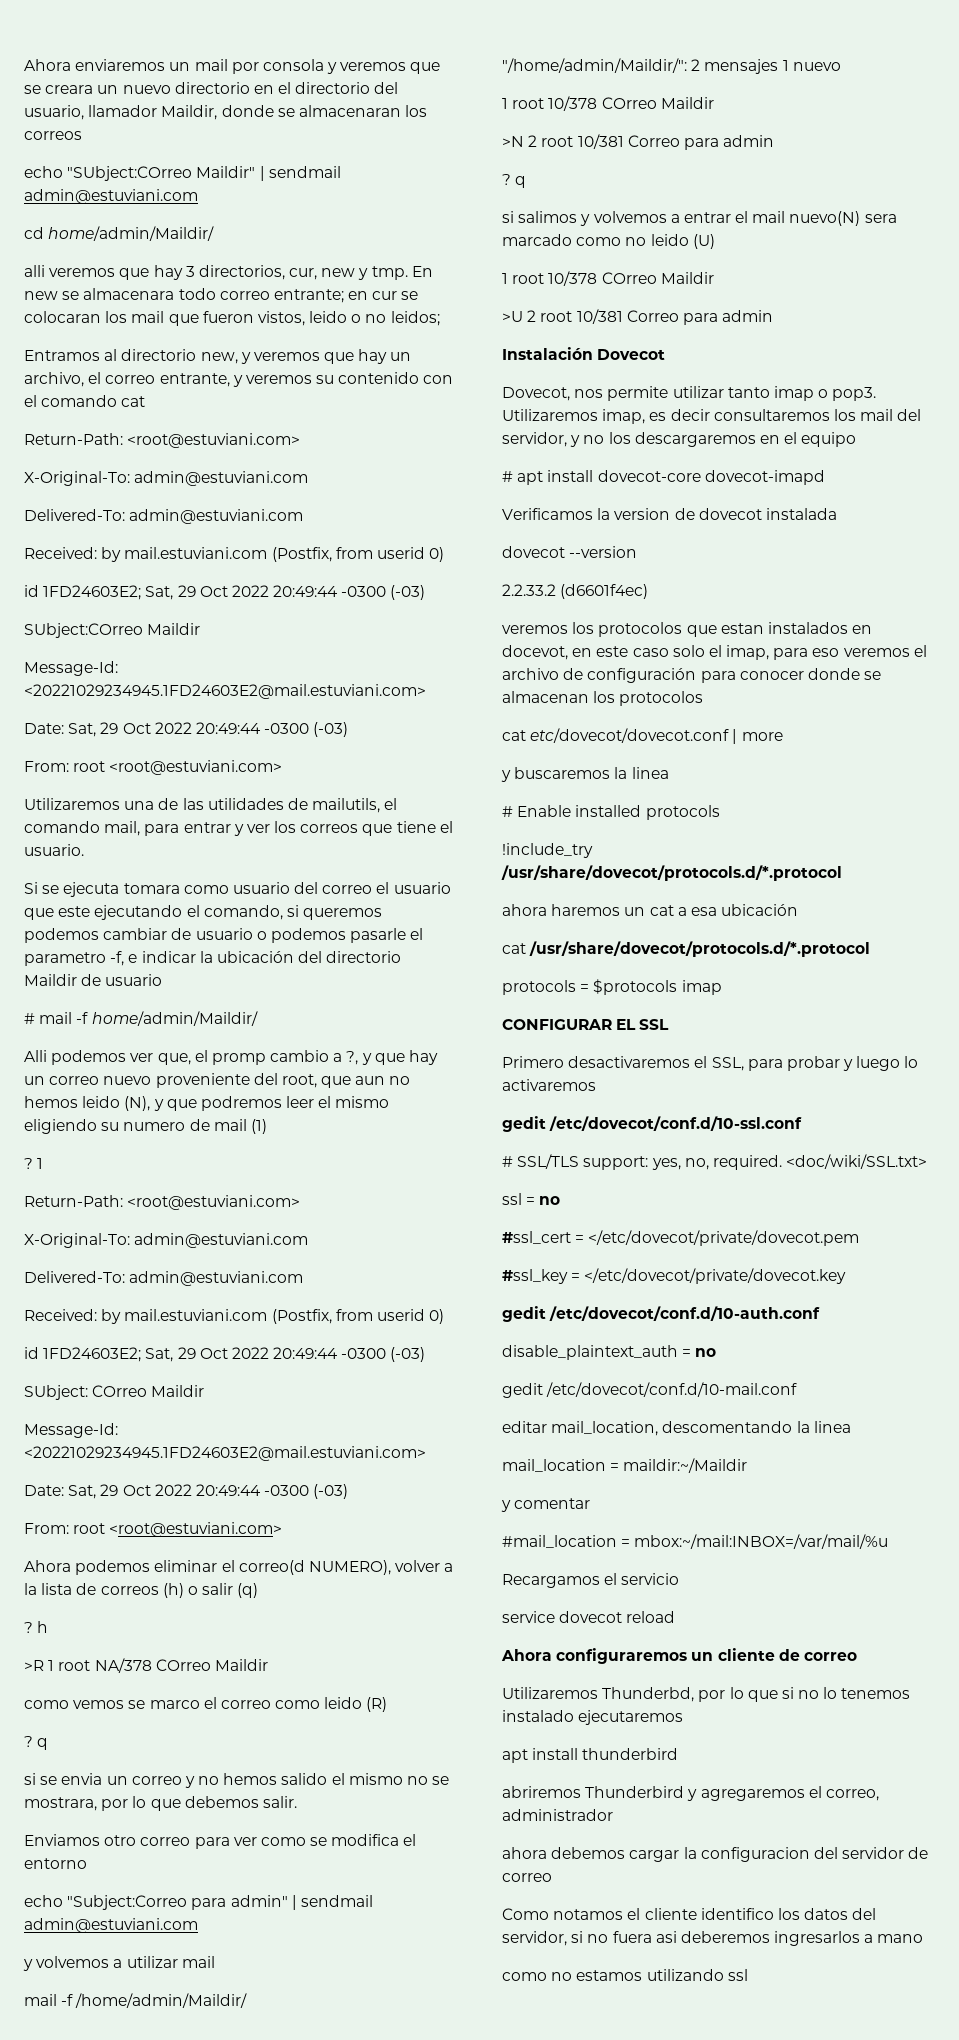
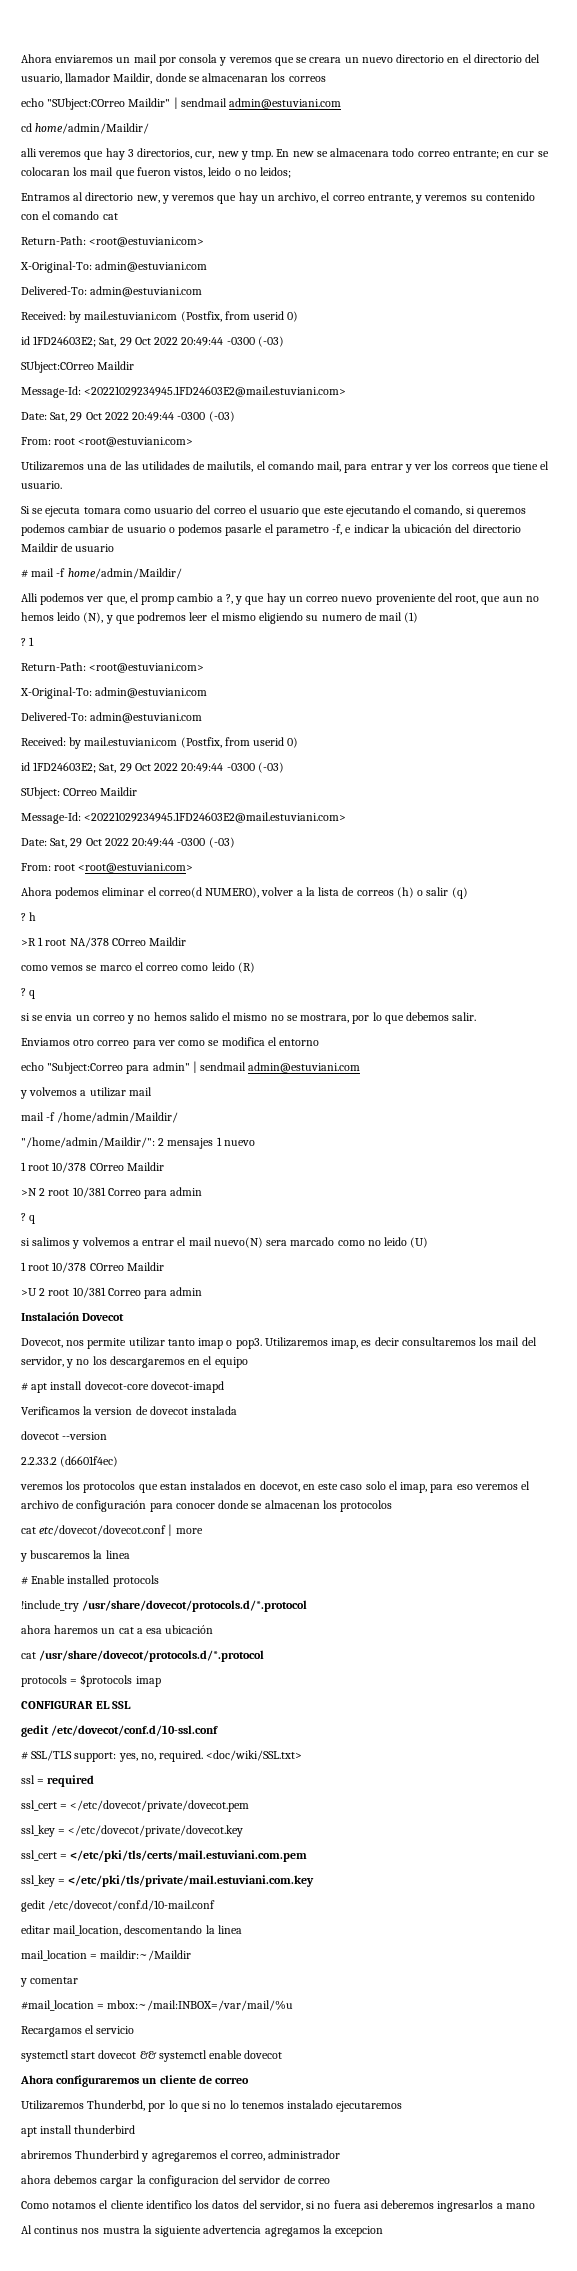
[502,1056,919,1071] [502,1079,596,1091] // Primero desactivaremos el SSL, para probar y luego lo activaremos -> (132, 1705) none
[539,1196,561,1205] [502,1231,571,1244] no // #ssl_cert -> [47,1775,95,1787] [21,1800,57,1811] required // ssl_cert
[502,1269,568,1284] #ssl_key -> [21,1825,55,1837] ssl_key
[502,1306,821,1322] [502,1345,717,1360] gedit /etc/dovecot/conf.d/10-auth.conf // disable_plaintext_auth = no -> [21,1850,308,1862] [21,1875,315,1887] ssl_cert = </etc/pki/tls/certs/mail.estuviani.com.pem // ssl_key = </etc/pki/tls/private/mail.estuviani.com.key
[502,1611,676,1623] service dovecot reload -> [21,2050,283,2062] systemctl start dovecot && systemctl enable dovecot
[502,1969,748,1981] como no estamos utilizando ssl -> [21,2225,384,2237] Al continus nos mustra la siguiente advertencia agregamos la excepcion

